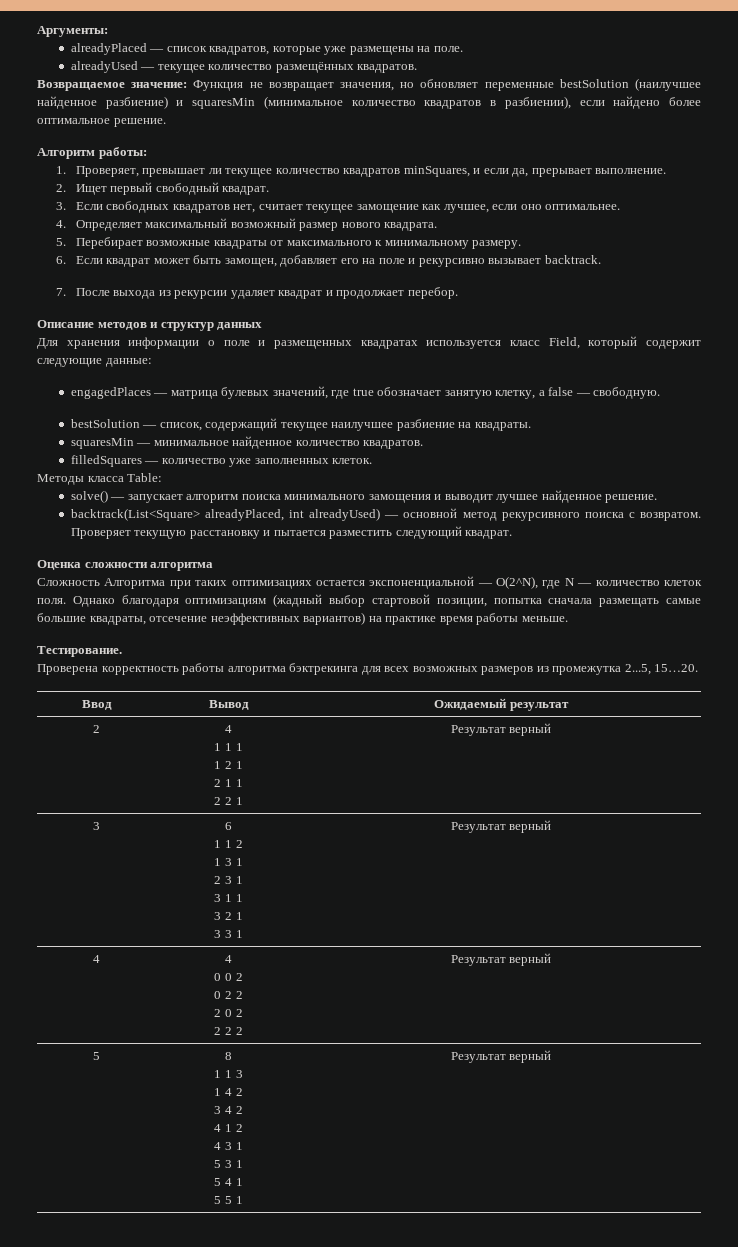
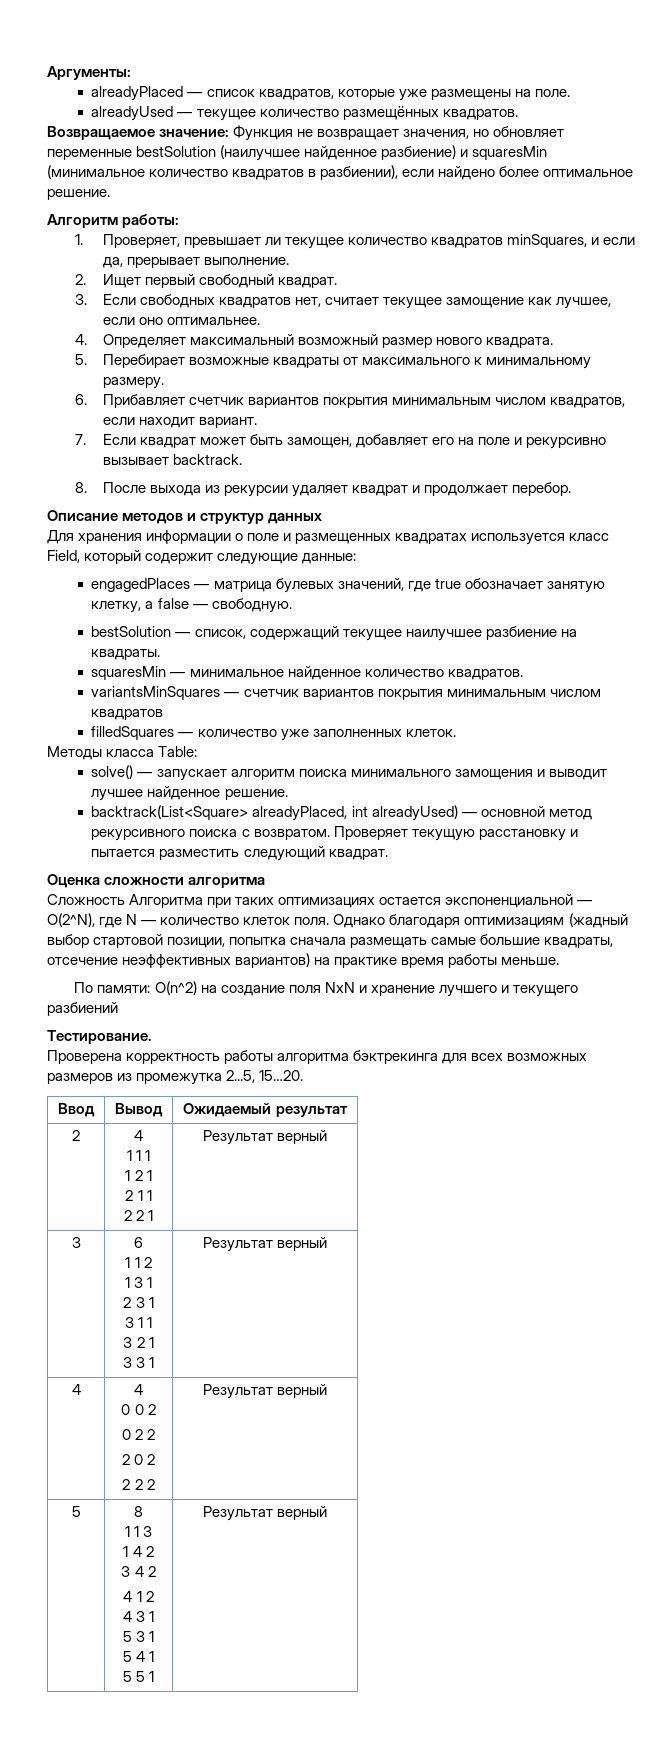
(67, 260) none -> [102,394,626,408] [102,417,257,428] [74,434,86,445] Прибавляет счетчик вариантов покрытия минимальным числом квадратов, если находит вариант. // 7.
[56,288,67,296] 7. -> [74,482,87,493] 8.
(424, 444) none -> [91,686,601,700] [91,709,164,720] // variantsMinSquares — счетчик вариантов покрытия минимальным числом квадратов
(568, 619) none -> [74,981,578,997] [47,1002,118,1016] // По памяти: O(n^2) на создание поля NxN и хранение лучшего и текущего разбиений

